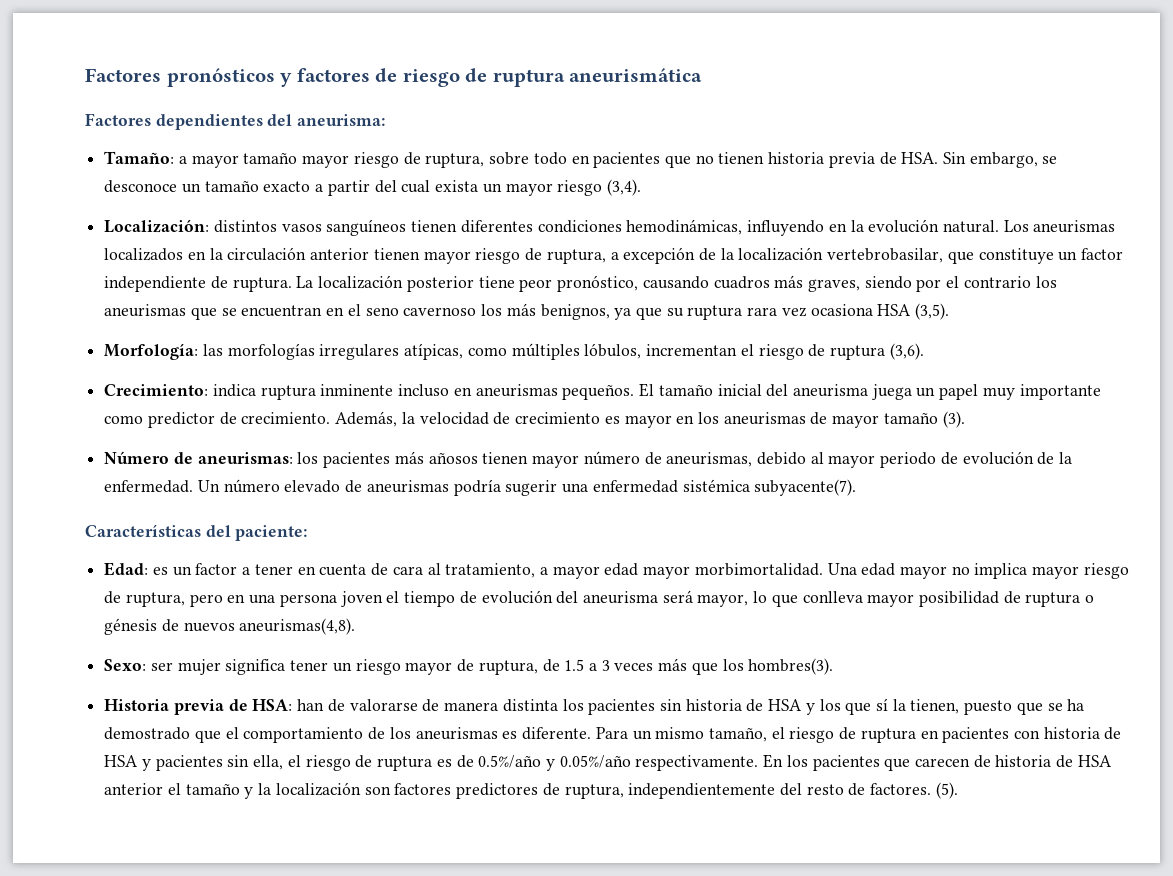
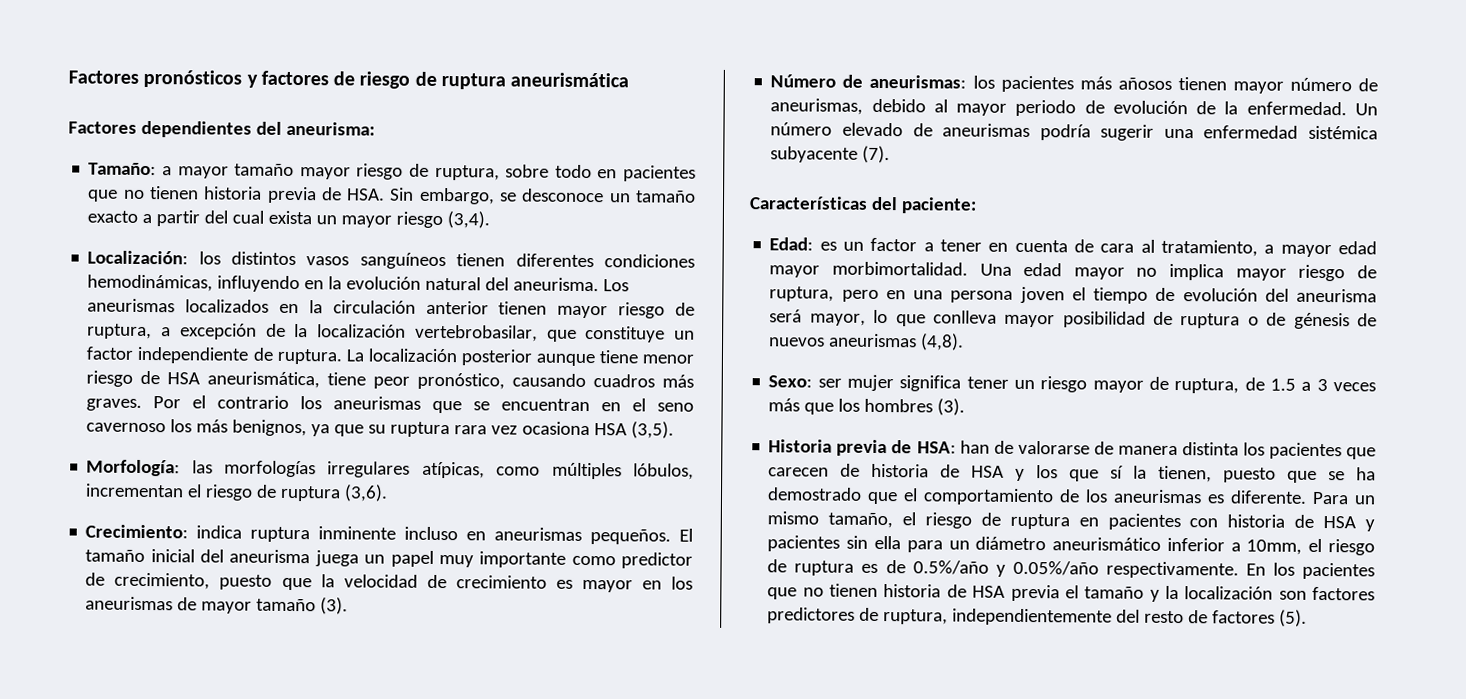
(210, 226) none -> [198,251,221,265] los
[942,220,999,233] natural. -> [425,276,600,292] natural del aneurisma.
(474, 284) none -> [535,350,694,367] [86,370,321,389] aunque tiene menor riesgo de HSA aneurismática,
[807,276,942,292] graves, siendo por -> [86,396,182,411] graves. Por
[241,411,398,427] crecimiento. Además, -> [114,572,312,591] crecimiento, puesto que
[754,479,857,496] subyacente(7). -> [770,145,891,164] subyacente (7).
(1095, 599) none -> [1266,312,1287,326] de
[239,618,356,635] aneurismas(4,8). -> [829,333,965,351] aneurismas (4,8).
[748,658,834,675] hombres(3). -> [864,398,966,416] hombres (3).
[659,699,682,711] sin -> [1346,447,1376,460] [768,463,861,477] que carecen de
[253,755,284,770] ella, -> [873,535,1303,555] ella para un diámetro aneurismático inferior a 10mm,
[915,755,1112,768] [104,783,164,795] carecen de historia de HSA anterior -> [802,583,1060,602] no tienen historia de HSA previa
[870,783,932,795] factores. -> [1212,610,1276,624] factores

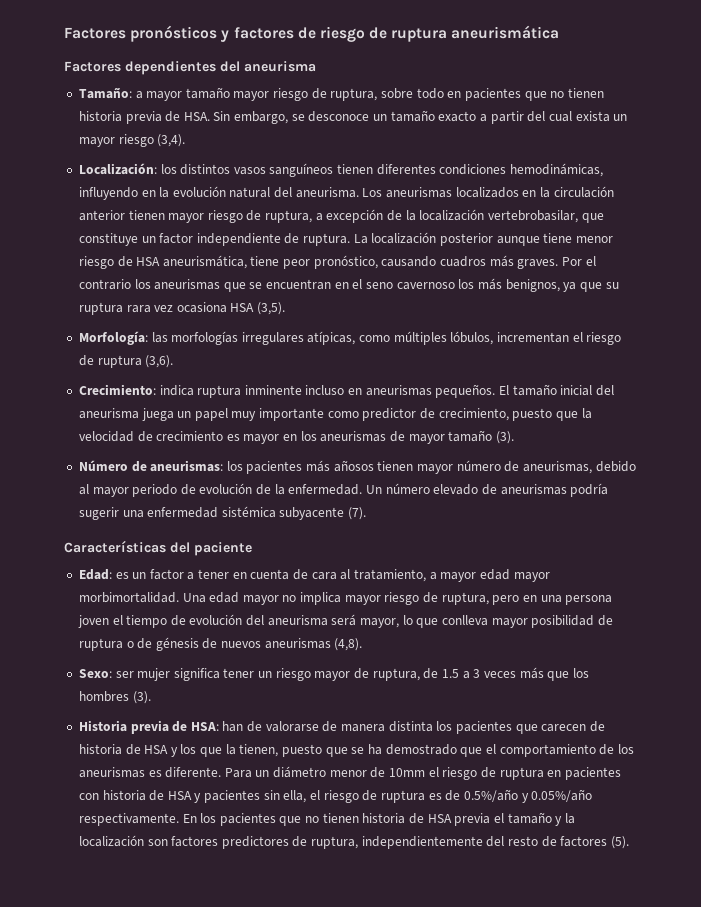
[285,121,375,136] aneurisma: -> [244,61,316,72] aneurisma
[900,197,977,214] paciente: -> [194,542,252,556] paciente
[1110,465,1125,479] sí -> (223, 752) none
[767,511,894,529] mismo tamaño, -> [273,766,426,778] diámetro menor de 10mm
[873,535,1303,555] ella para un diámetro aneurismático inferior a 10mm, -> [283,790,307,803] ella,

